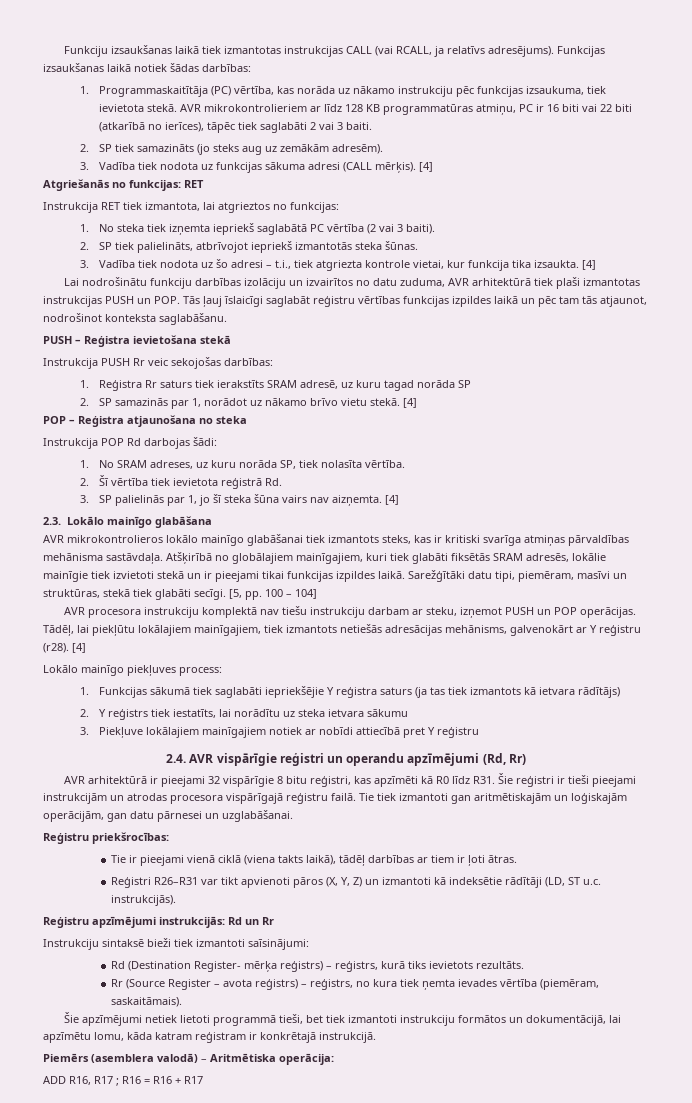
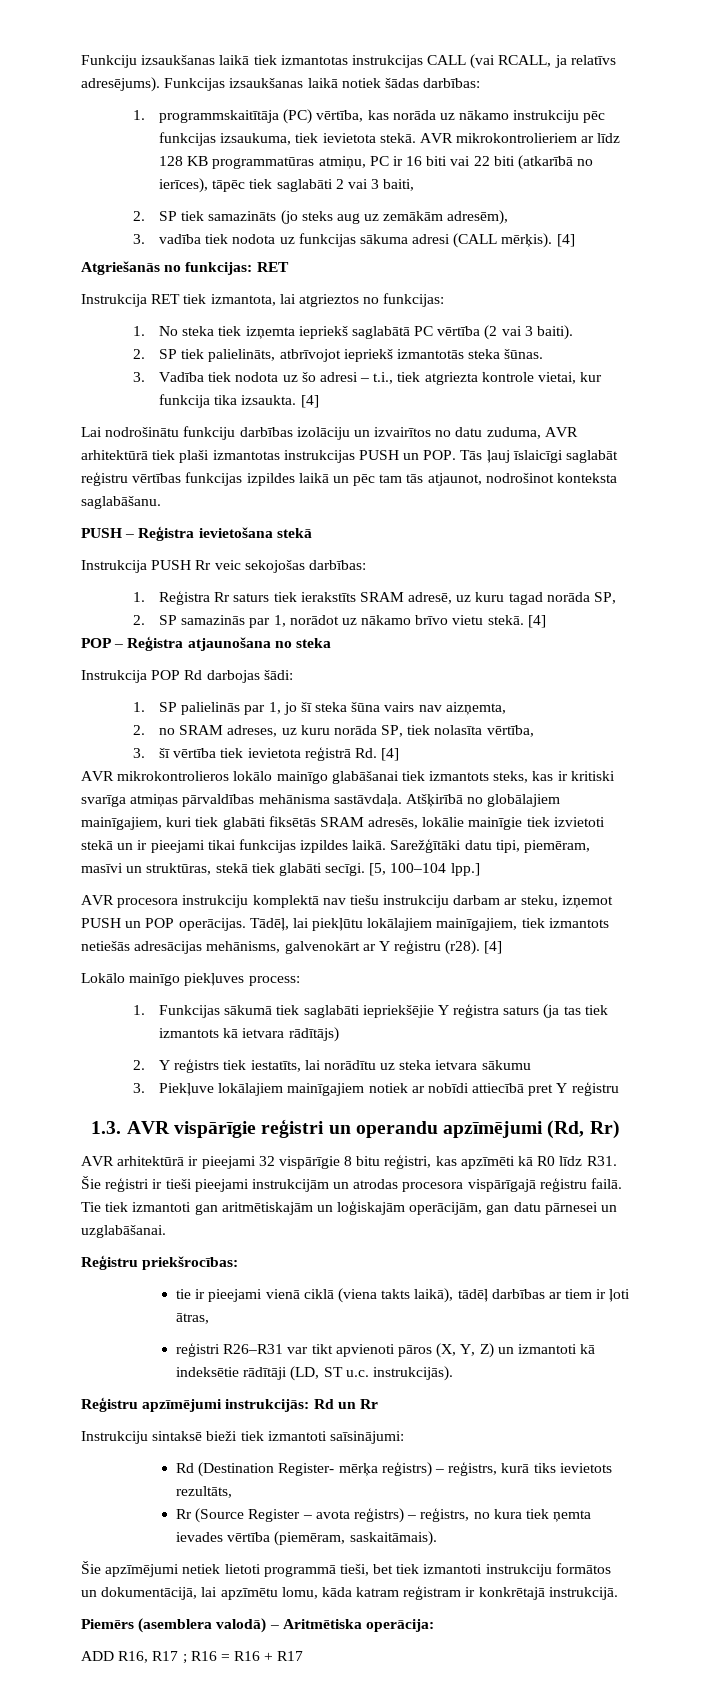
[98,86,208,97] Programmaskaitītāja -> [158,110,279,123] programmskaitītāja
[345,122,372,130] baiti. -> [383,179,415,191] baiti,
[331,144,383,154] [80,162,135,170] adresēm). // 3. Vadība -> [447,210,509,225] [132,234,201,244] adresēm), // 3. vadība
[457,380,471,388] SP -> [594,592,617,604] SP,
[98,460,405,469] [80,475,282,489] [80,495,90,503] No SRAM adreses, uz kuru norāda SP, tiek nolasīta vērtība. // 2. Šī vērtība tiek ievietota reģistrā Rd. // 3. -> (145, 707) none
[331,495,399,506] [43,516,212,528] aizņemta. [4] // 2.3. Lokālo mainīgo glabāšana -> [445,702,506,715] [132,725,534,737] [132,747,400,761] aizņemta, // 2. no SRAM adreses, uz kuru norāda SP, tiek nolasīta vērtība, // 3. šī vērtība tiek ievietota reģistrā Rd. [4]
[245,589,317,600] pp. 100 – 104] -> [390,863,480,876] 100–104 lpp.]
[166,754,187,763] 2.4. -> [91,1121,122,1134] 1.3.
[110,855,126,863] Tie -> [176,1289,192,1299] tie
[487,855,517,863] [110,877,151,888] ātras. // Reģistri -> [176,1313,210,1324] [176,1343,221,1357] ātras, // reģistri
[475,961,524,969] rezultāts. -> [176,1486,233,1498] rezultāts,

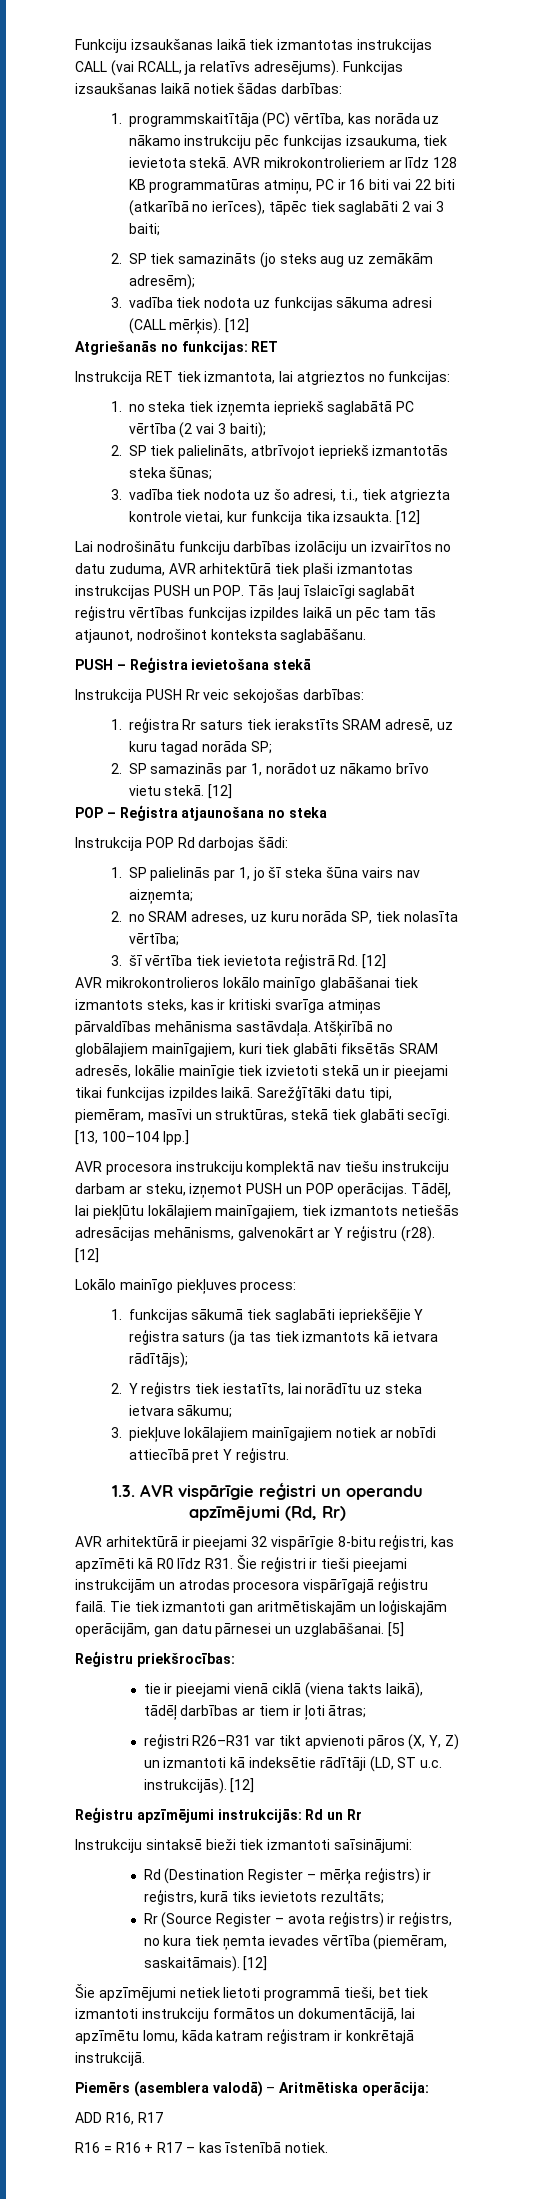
[383,179,415,191] baiti, -> [128,223,160,236] baiti;
[447,210,509,225] adresēm), -> [128,274,195,290] adresēm);
[556,234,575,247] [4] -> [225,318,250,333] [12]
[158,326,178,336] No -> [128,404,145,412] no
[537,325,574,340] baiti). -> [229,422,266,438] baiti);
[504,349,544,359] [132,372,204,382] šūnas. // 3. Vadība -> [169,467,213,480] [110,489,173,500] šūnas; // 3. vadība
[319,372,370,382] adresi – -> [293,489,337,502] adresi,
[300,395,319,408] [4] -> [396,510,421,525] [12]
[158,591,210,605] Reģistra -> [128,717,179,733] reģistra
[594,592,617,604] SP, -> [250,741,272,754] SP;
[527,615,546,628] [4] -> [208,784,233,799] [12]
[445,702,506,715] aizņemta, -> [128,889,193,904] aizņemta;
[486,725,534,737] vērtība, -> [128,933,179,946] vērtība;
[381,748,400,761] [4] -> [362,954,387,969] [12]
[369,863,387,876] [5, -> [75,1130,98,1145] [13,
[484,941,503,954] [4] -> [75,1248,99,1263] [12]
[158,1005,220,1018] Funkcijas -> [128,1309,188,1323] funkcijas
[288,1027,339,1042] rādītājs) -> [128,1352,188,1368] rādītājs);
[481,1060,531,1070] [132,1083,214,1096] sākumu // 3. Piekļuve -> [177,1405,233,1418] [110,1427,181,1442] sākumu; // 3. piekļuve
[571,1082,619,1096] reģistru -> [235,1447,289,1463] reģistru.
[344,1156,381,1166] 8 bitu -> [337,1536,376,1547] 8-bitu
(166, 1231) none -> [387,1622,404,1637] [5]
[176,1313,210,1324] ātras, -> [328,1705,367,1718] ātras;
(453, 1373) none -> [230,1778,255,1793] [12]
[278,1463,335,1476] Register- -> [248,1869,316,1883] Register –
[434,1469,444,1473] – -> [423,1869,432,1880] ir
[176,1486,233,1498] rezultāts, -> [320,1891,384,1904] rezultāts;
[407,1515,417,1519] – -> [387,1913,396,1924] ir
(437, 1538) none -> [243,1956,268,1971] [12]
[182,1654,187,1664] ; -> (163, 2117) //
(304, 1656) none -> [185,2142,329,2153] – kas īstenībā notiek.

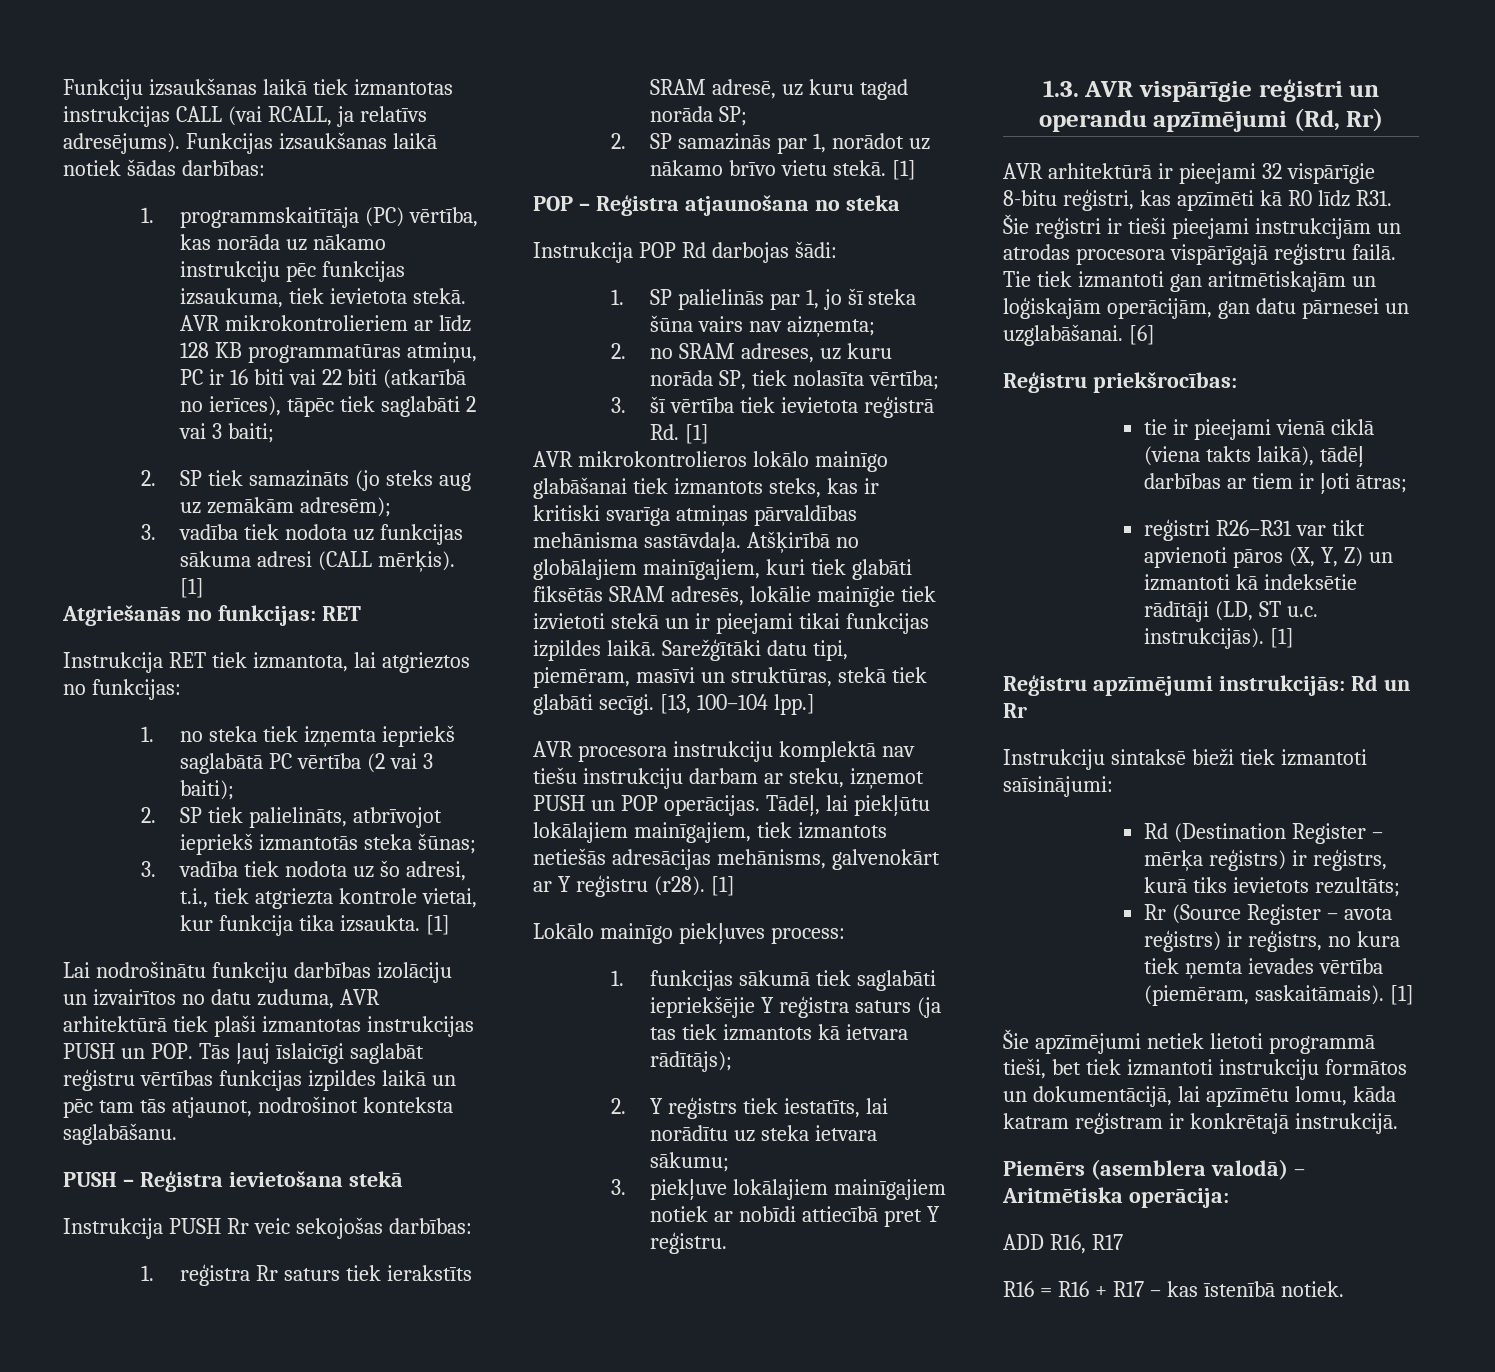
[225,318,250,333] [12] -> [179,578,204,598] [1]
[396,510,421,525] [12] -> [425,915,450,935] [1]
[208,784,233,799] [12] -> [891,160,916,180] [1]
[362,954,387,969] [12] -> [684,424,709,444] [1]
[75,1248,99,1263] [12] -> [710,876,735,896] [1]
[387,1622,404,1637] [5] -> [1128,325,1155,345] [6]
[230,1778,255,1793] [12] -> [1269,628,1294,648] [1]
[243,1956,268,1971] [12] -> [1389,985,1414,1005] [1]

